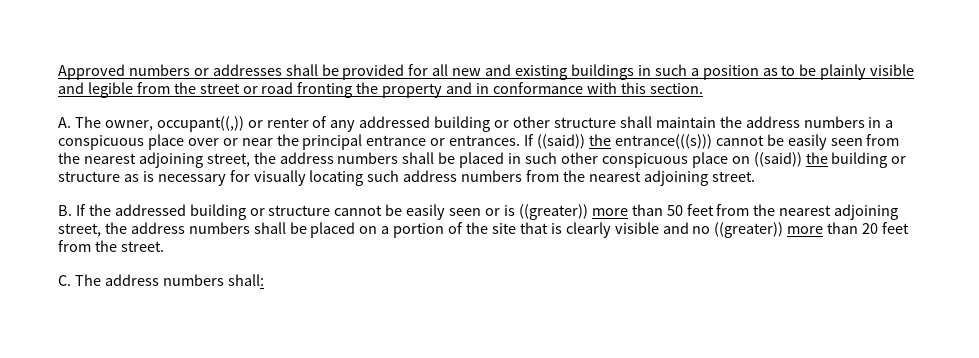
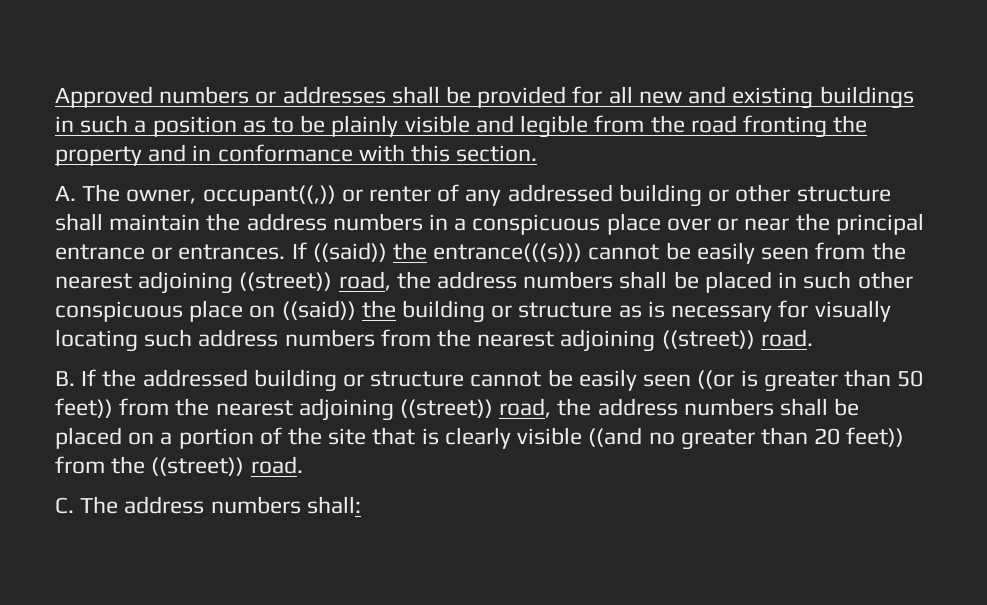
[199,83,258,94] street or -> (685, 124) none
[206,153,250,167] street, -> [239,271,391,291] ((street)) road,
[711,171,755,182] street. -> [661,329,813,349] ((street)) road.
[485,204,628,220] or is ((greater)) more -> [697,370,838,392] ((or is greater
[686,204,899,220] [58,223,101,237] feet from the nearest adjoining street, -> [55,398,552,421] feet)) from the nearest adjoining ((street)) road,
[662,222,824,238] and no ((greater)) more -> [588,427,755,450] ((and no greater
[882,222,910,234] [58,240,164,252] feet from the street. -> [846,427,905,447] [55,456,303,476] feet)) from the ((street)) road.

